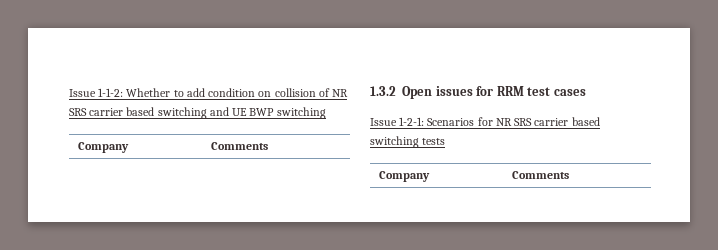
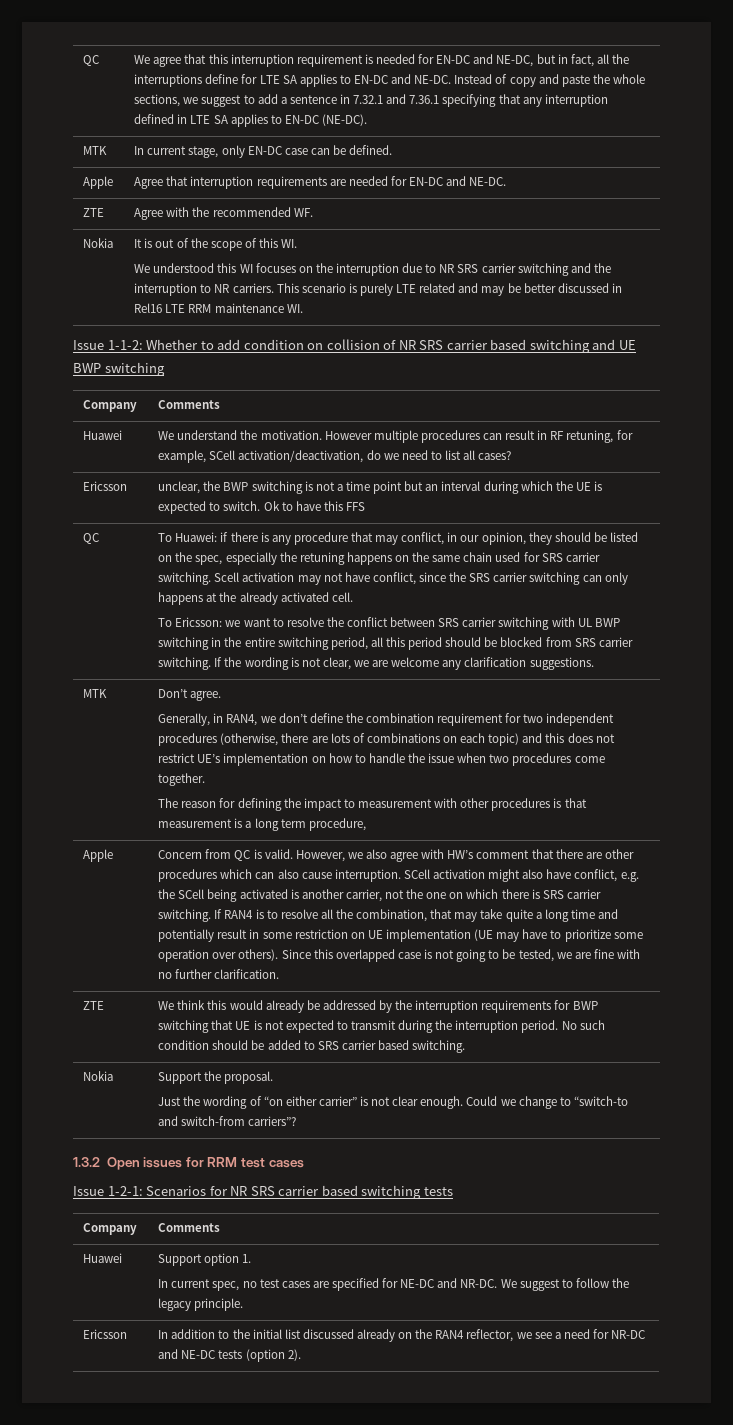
(69, 93) none -> [83,55,100,66] [134,54,629,67] [134,74,645,87] [134,94,608,107] [134,114,367,127] [83,146,108,155] [134,145,393,158] [83,176,114,189] [134,176,507,189] [83,208,105,217] [134,207,313,220] [83,238,114,248] [134,238,298,251] [134,263,611,276] [134,283,622,296] [134,303,303,313] QC | We agree that this interruption requirement is needed for EN-DC and NE-DC, but in fact, all the interruptions define for LTE SA applies to EN-DC and NE-DC. Instead of copy and paste the whole sections, we suggest to add a sentence in 7.32.1 and 7.36.1 specifying that any interruption defined in LTE SA applies to EN-DC (NE-DC). // MTK | In current stage, only EN-DC case can be defined. // Apple | Agree that interruption requirements are needed for EN-DC and NE-DC. // ZTE | Agree with the recommended WF. // Nokia | It is out of the scope of this WI. // We understood this WI focuses on the interruption due to NR SRS carrier switching and the interruption to NR carriers. This scenario is purely LTE related and may be better discussed in Rel16 LTE RRM maintenance WI. //
(268, 146) none -> [83,430,123,440] [158,430,633,443] [158,450,512,463] [83,481,128,491] [158,481,602,494] [158,501,365,514] [83,533,100,544] [158,532,638,545] [158,552,600,565] [158,572,628,585] [158,592,353,605] [158,617,620,630] [158,637,633,650] [158,657,594,670] [83,689,108,698] [158,689,222,701] [158,713,615,726] [158,733,615,746] [158,753,605,766] [158,773,206,786] [158,798,587,811] [158,818,366,831] [83,849,114,862] [158,849,634,862] [158,869,639,882] [158,889,601,902] [158,909,618,922] [158,929,643,942] [158,949,640,962] [158,969,280,979] [83,1001,105,1010] [158,1000,598,1013] [158,1020,605,1033] [158,1040,466,1053] [83,1071,114,1081] [158,1071,274,1084] [158,1096,628,1109] [158,1116,297,1126] // Huawei | We understand the motivation. However multiple procedures can result in RF retuning, for example, SCell activation/deactivation, do we need to list all cases? // Ericsson | unclear, the BWP switching is not a time point but an interval during which the UE is expected to switch. Ok to have this FFS // QC | To Huawei: if there is any procedure that may conflict, in our opinion, they should be listed on the spec, especially the retuning happens on the same chain used for SRS carrier switching. Scell activation may not have conflict, since the SRS carrier switching can only happens at the already activated cell. // To Ericsson: we want to resolve the conflict between SRS carrier switching with UL BWP switching in the entire switching period, all this period should be blocked from SRS carrier switching. If the wording is not clear, we are welcome any clarification suggestions. // MTK | Don’t agree. // Generally, in RAN4, we don’t define the combination requirement for two independent procedures (otherwise, there are lots of combinations on each topic) and this does not restrict UE’s implementation on how to handle the issue when two procedures come together. // The reason for defining the impact to measurement with other procedures is that measurement is a long term procedure, // Apple | Concern from QC is valid. However, we also agree with HW’s comment that there are other procedures which can also cause interruption. SCell activation might also have conflict, e.g. the SCell being activated is another carrier, not the one on which there is SRS carrier switching. If RAN4 is to resolve all the combination, that may take quite a long time and potentially result in some restriction on UE implementation (UE may have to prioritize some operation over others). Since this overlapped case is not going to be tested, we are fine with no further clarification. // ZTE | We think this would already be addressed by the interruption requirements for BWP switching that UE is not expected to transmit during the interruption period. No such condition should be added to SRS carrier based switching. // Nokia | Support the proposal. // Just the wording of “on either carrier” is not clear enough. Could we change to “switch-to and switch-from carriers”?
(569, 175) none -> [83,1253,123,1263] [158,1253,252,1266] [158,1278,629,1291] [158,1298,244,1311] [83,1329,128,1339] [158,1329,646,1342] [158,1349,301,1362] // Huawei | Support option 1. // In current spec, no test cases are specified for NE-DC and NR-DC. We suggest to follow the legacy principle. // Ericsson | In addition to the initial list discussed already on the RAN4 reflector, we see a need for NR-DC and NE-DC tests (option 2).

